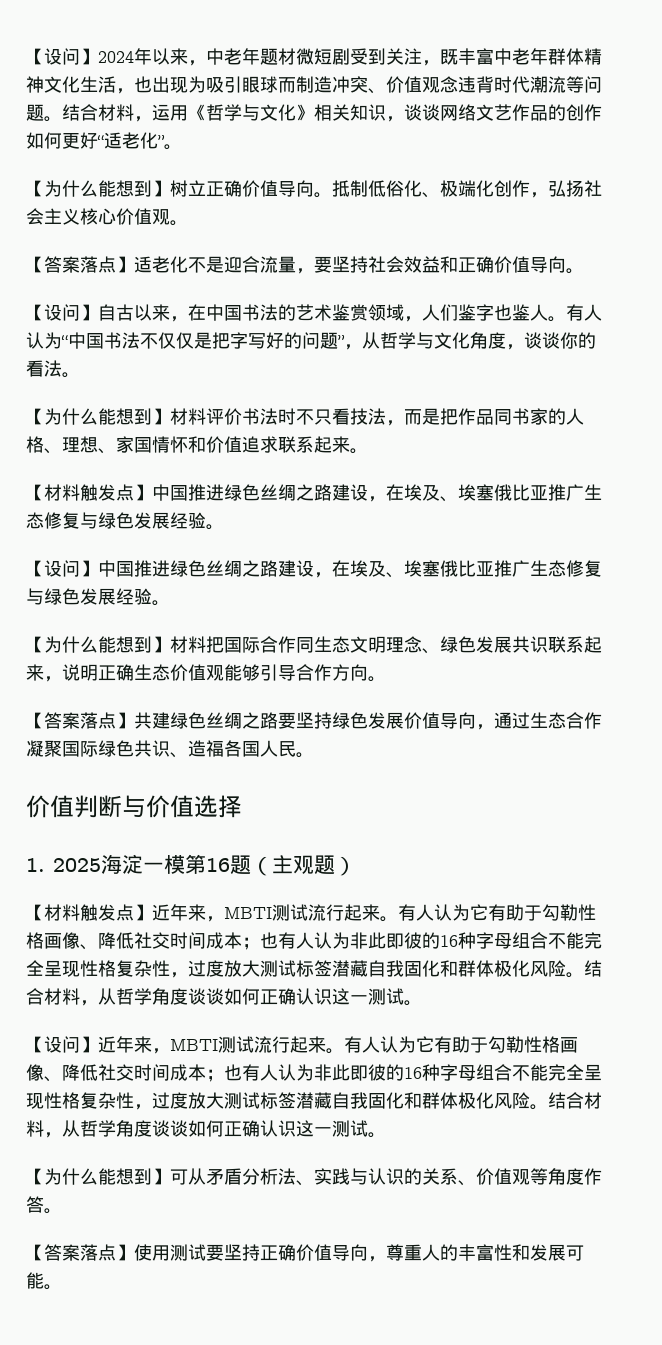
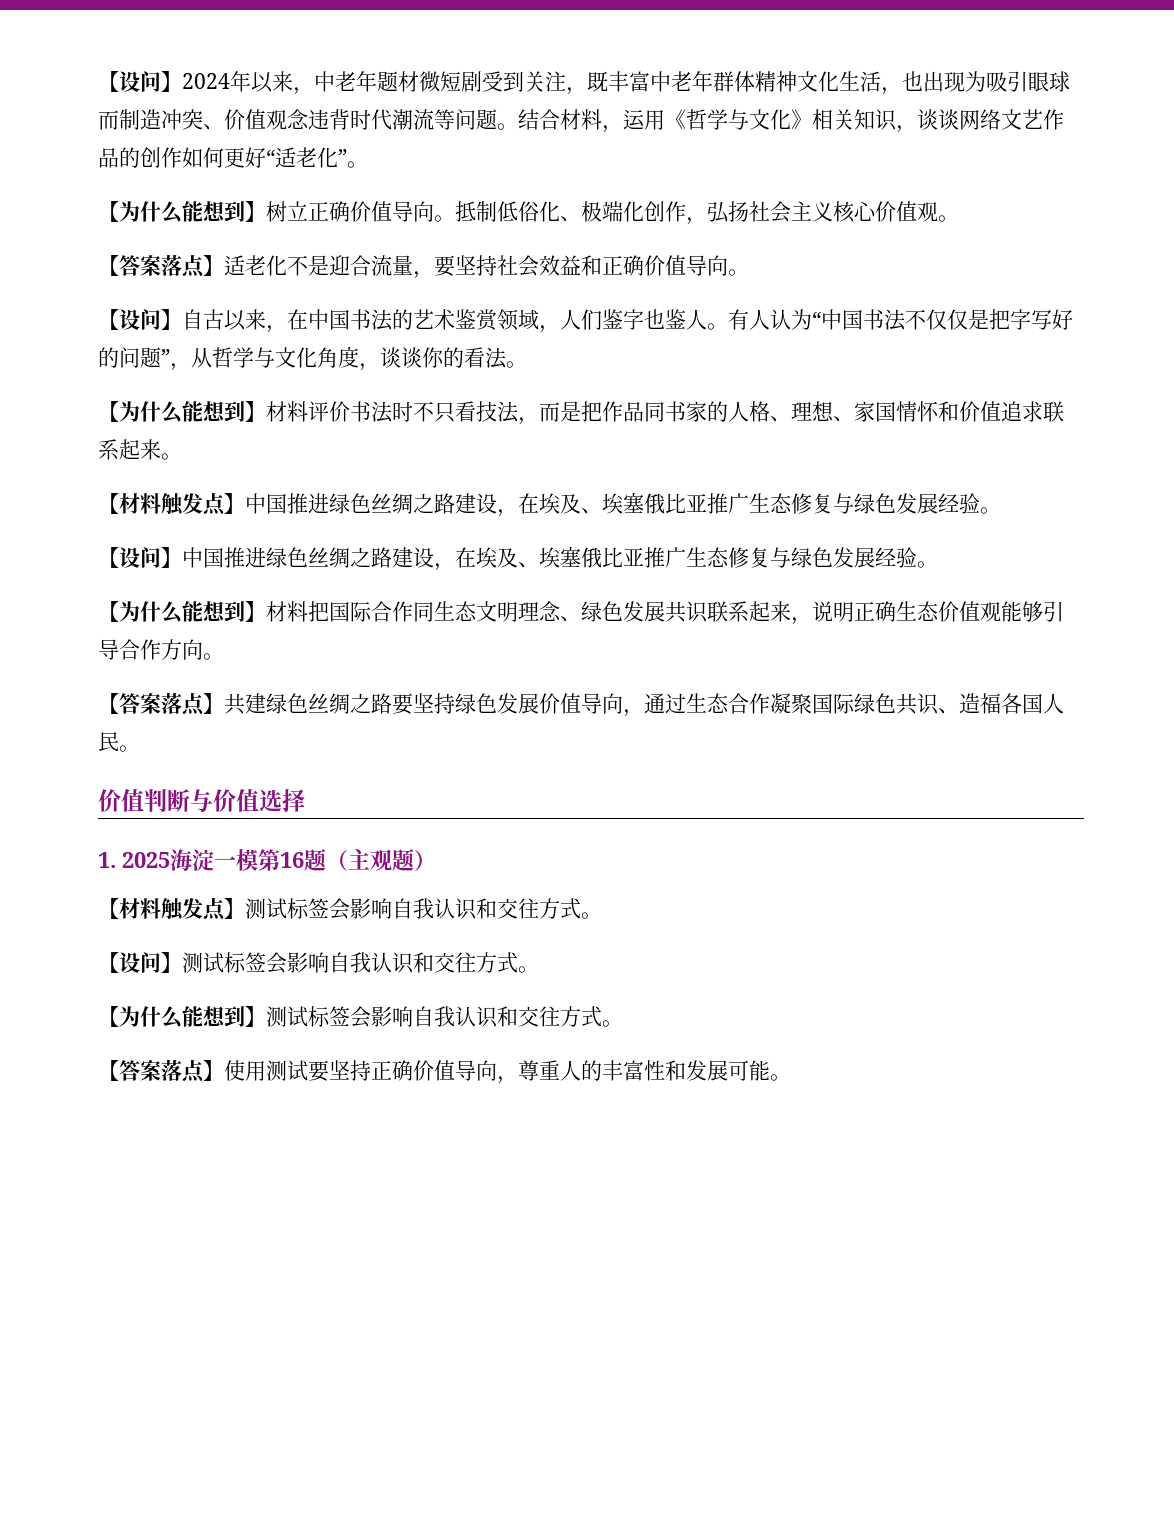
[152,904,596,922] [26,932,602,950] [26,960,602,978] [26,988,422,1006] [26,1036,578,1054] [26,1064,602,1082] [26,1092,602,1110] [26,1120,386,1138] [26,1168,602,1186] [26,1196,44,1213] 近年来，MBTI测试流行起来。有人认为它有助于勾勒性格画像、降低社交时间成本；也有人认为非此即彼的16种字母组合不能完全呈现性格复杂性，过度放大测试标签潜藏自我固化和群体极化风险。结合材料，从哲学角度谈谈如何正确认识这一测试。 // 【设问】近年来，MBTI测试流行起来。有人认为它有助于勾勒性格画像、降低社交时间成本；也有人认为非此即彼的16种字母组合不能完全呈现性格复杂性，过度放大测试标签潜藏自我固化和群体极化风险。结合材料，从哲学角度谈谈如何正确认识这一测试。 // 【为什么能想到】可从矛盾分析法、实践与认识的关系、价值观等角度作答 -> [245,898,602,920] [98,952,539,974] [98,1006,602,1029] 测试标签会影响自我认识和交往方式。 // 【设问】测试标签会影响自我认识和交往方式。 // 【为什么能想到】测试标签会影响自我认识和交往方式

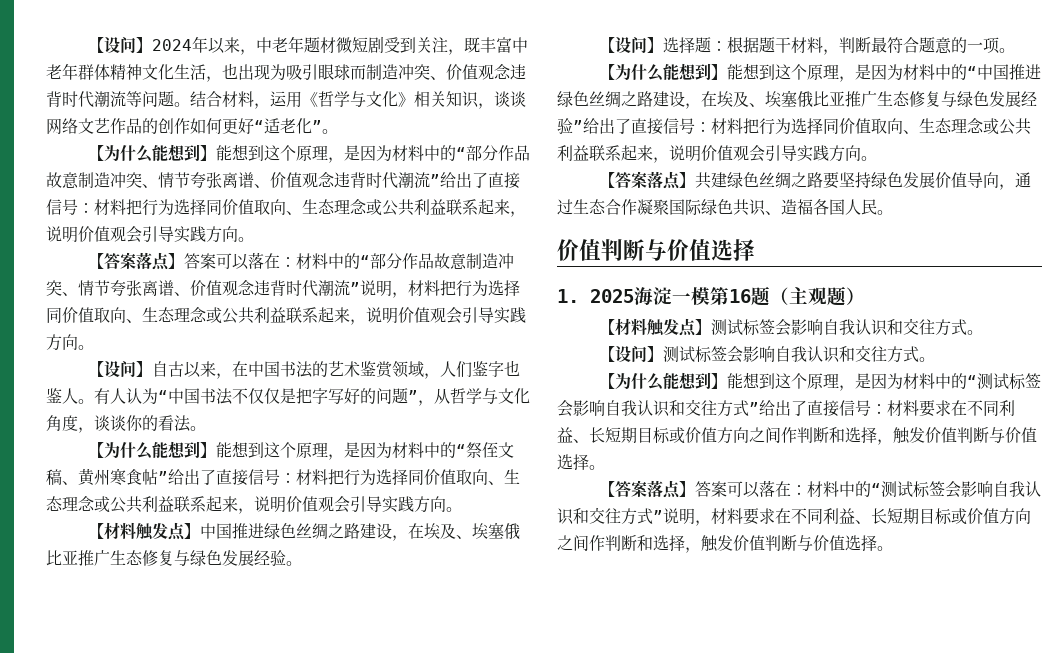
[266,201,959,225] [98,254,707,279] 树立正确价值导向。抵制低俗化、极端化创作，弘扬社会主义核心价值观。 // 【答案落点】适老化不是迎合流量，要坚持社会效益和正确价值导 -> [215,144,530,163] [46,172,520,189] [46,199,526,217] [46,226,254,243] [87,252,514,270] [46,280,520,298] [46,307,526,325] [46,334,62,351] 能想到这个原理，是因为材料中的“部分作品故意制造冲突、情节夸张离谱、价值观念违背时代潮流”给出了直接信号：材料把行为选择同价值取向、生态理念或公共利益联系起来，说明价值观会引导实践方向。 // 【答案落点】答案可以落在：材料中的“部分作品故意制造冲突、情节夸张离谱、价值观念违背时代潮流”说明，材料把行为选择同价值取向、生态理念或公共利益联系起来，说明价值观会引导实践方
[266,401,1064,425] [98,439,161,460] 材料评价书法时不只看技法，而是把作品同书家的人格、理想、家国情怀和价值追求联系起来 -> [215,441,514,460] [46,468,520,486] [46,496,446,514] 能想到这个原理，是因为材料中的“祭侄文稿、黄州寒食帖”给出了直接信号：材料把行为选择同价值取向、生态理念或公共利益联系起来，说明价值观会引导实践方向
(182, 557) none -> [662,36,1015,55] [598,63,977,82] 选择题：根据题干材料，判断最符合题意的一项。 // 【为什么能想到】能想到这个原理，是因为材料中的“
[917,561,938,568] [98,601,1064,625] [98,639,161,660] 。 // 【为什么能想到】材料把国际合作同生态文明理念、绿色发展共识联系起来，说明正确生态价值观能够引导合作 -> [573,118,1031,135] [557,145,829,163] ”给出了直接信号：材料把行为选择同价值取向、生态理念或公共利益联系起来，说明价值观会引导实践
[266,1006,623,1028] [98,1059,770,1084] 测试标签会影响自我认识和交往方式。 // 【答案落点】使用测试要坚持正确价值导向，尊重人的丰富性和发展可能 -> [726,372,1041,391] [557,399,1015,417] [557,427,1037,445] [557,454,605,470] [598,480,1041,498] [557,507,1031,526] [557,535,877,553] 能想到这个原理，是因为材料中的“测试标签会影响自我认识和交往方式”给出了直接信号：材料要求在不同利益、长短期目标或价值方向之间作判断和选择，触发价值判断与价值选择。 // 【答案落点】答案可以落在：材料中的“测试标签会影响自我认识和交往方式”说明，材料要求在不同利益、长短期目标或价值方向之间作判断和选择，触发价值判断与价值选择

